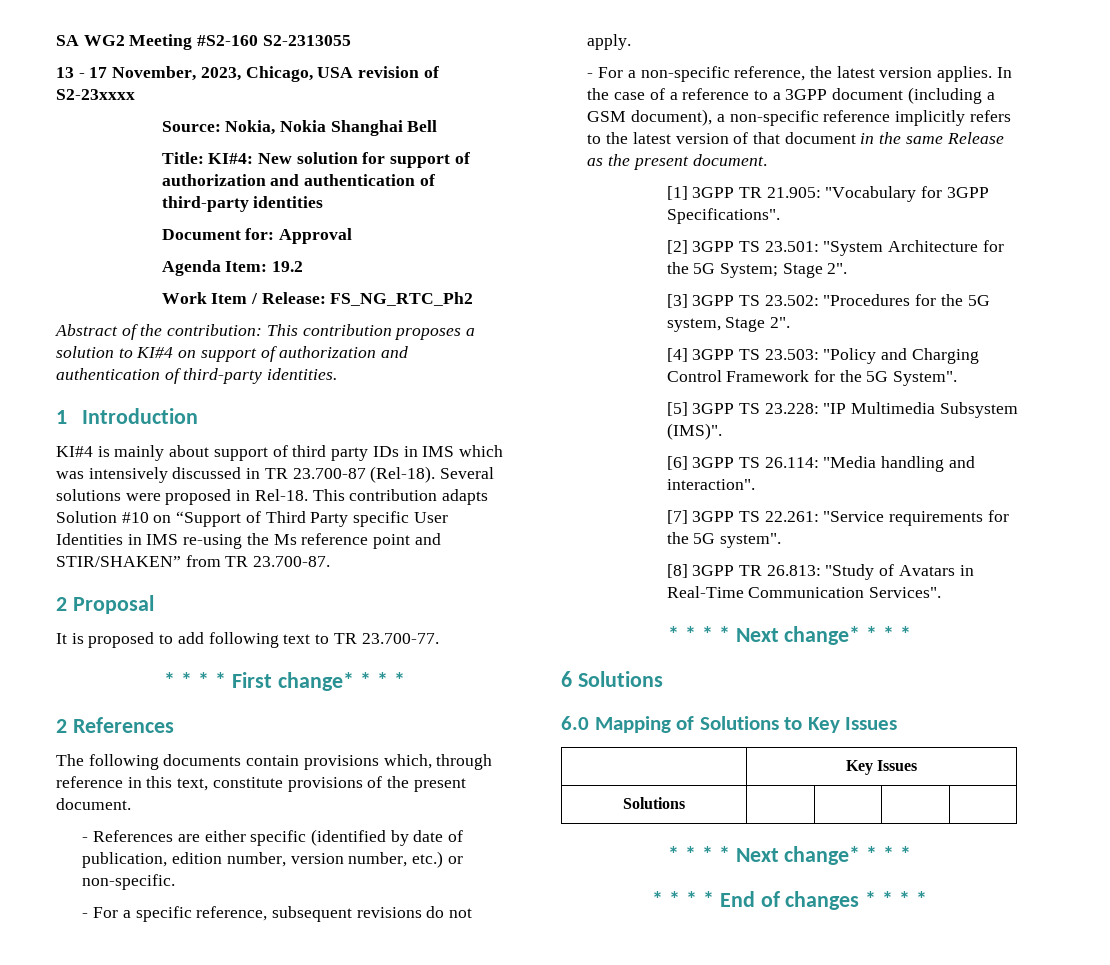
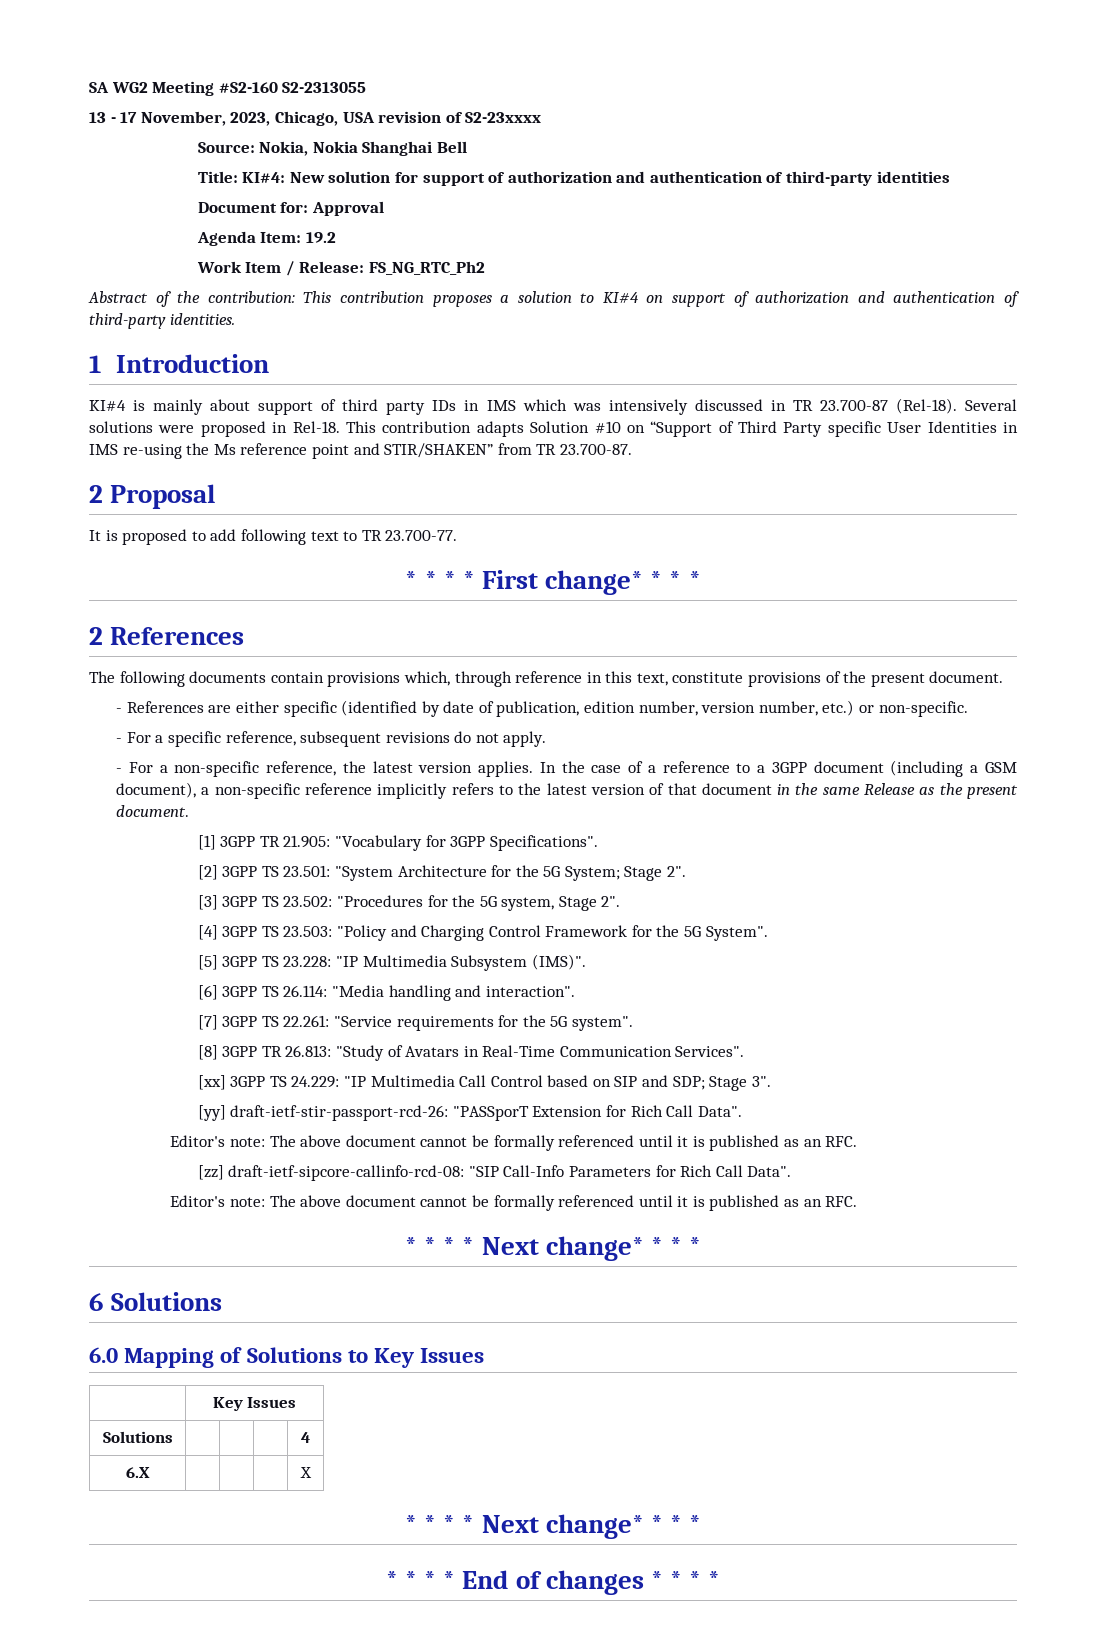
(942, 592) none -> [197,1075,771,1091] [197,1105,742,1121] [170,1135,858,1151] [197,1165,792,1181] [170,1195,858,1211] // [xx] 3GPP TS 24.229: "IP Multimedia Call Control based on SIP and SDP; Stage 3". // [yy] draft-ietf-stir-passport-rcd-26: "PASSporT Extension for Rich Call Data". // Editor's note: The above document cannot be formally referenced until it is published as an RFC. // [zz] draft-ietf-sipcore-callinfo-rcd-08: "SIP Call-Info Parameters for Rich Call Data". // Editor's note: The above document cannot be formally referenced until it is published as an RFC.
(685, 803) none -> [301,1432,310,1443] [126,1467,150,1478] [299,1467,312,1478] 4 // 6.X | | | | X

